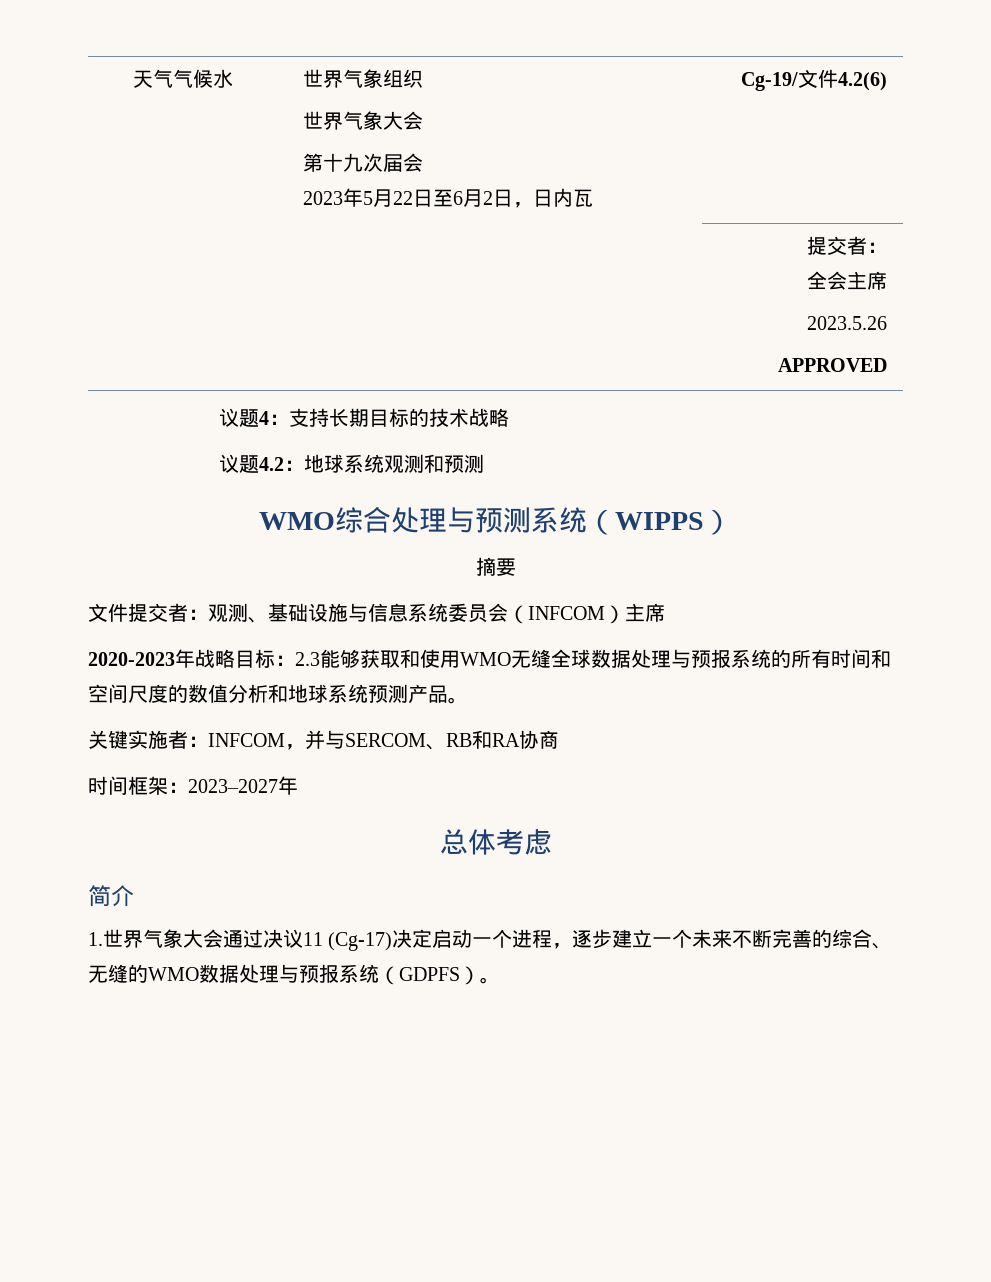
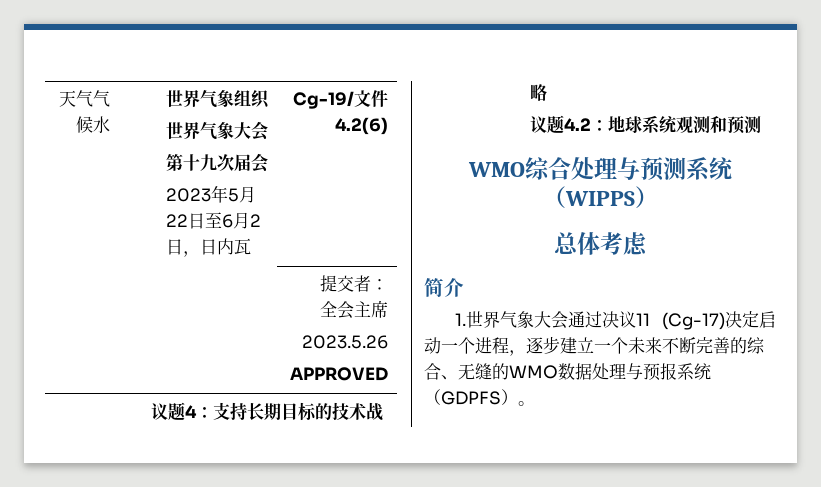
[475,557,516,576] [88,603,665,624] [88,649,891,668] [88,684,468,704] [88,730,559,750] [88,776,298,795] // 摘要 // 文件提交者：观测、基础设施与信息系统委员会（INFCOM）主席 // 2020-2023年战略目标：2.3能够获取和使用WMO无缝全球数据处理与预报系统的所有时间和空间尺度的数值分析和地球系统预测产品。 // 关键实施者：INFCOM，并与SERCOM、RB和RA协商 // 时间框架：2023–2027年 -> (658, 197) none

